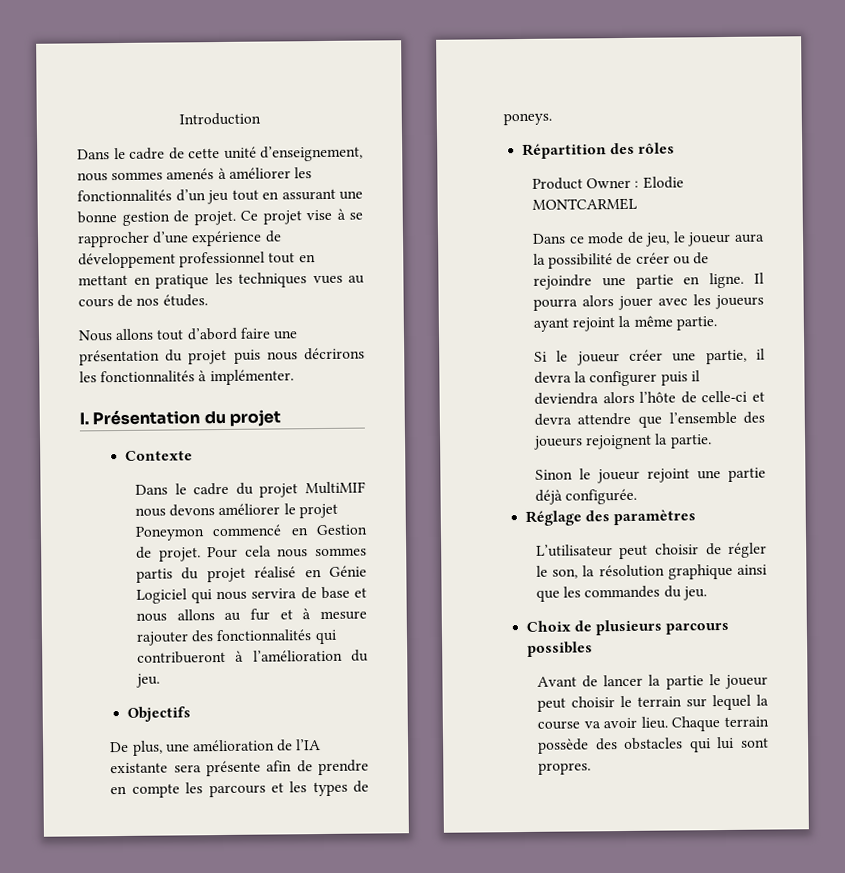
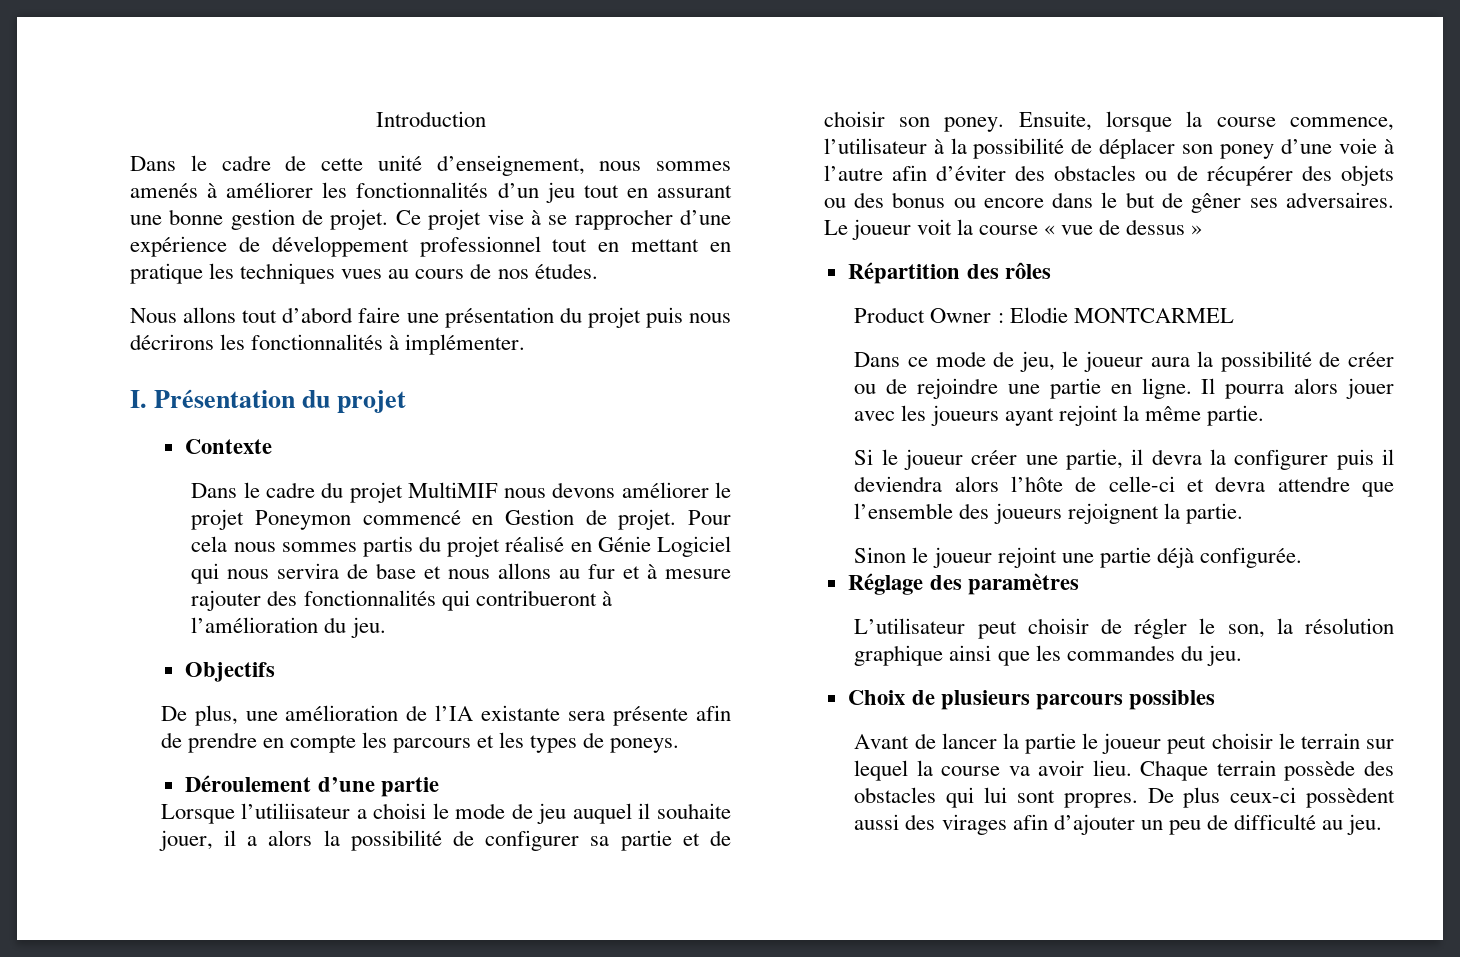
(553, 119) none -> [185,775,439,797] [160,803,732,824] [158,830,731,851] [823,111,1394,132] [823,138,1394,159] [823,165,1394,186] [823,192,1394,213] [823,219,1203,240] // Déroulement d’une partie // Lorsque l’utiliisateur a choisi le mode de jeu auquel il souhaite jouer, il a alors la possibilité de configurer sa partie et de choisir son poney. Ensuite, lorsque la course commence, l’utilisateur à la possibilité de déplacer son poney d’une voie à l’autre afin d’éviter des obstacles ou de récupérer des objets ou des bonus ou encore dans le but de gêner ses adversaires. Le joueur voit la course « vue de dessus »
(591, 768) none -> [1147,787,1395,808] [854,814,1383,835] De plus ceux-ci possèdent aussi des virages afin d’ajouter un peu de difficulté au jeu.

